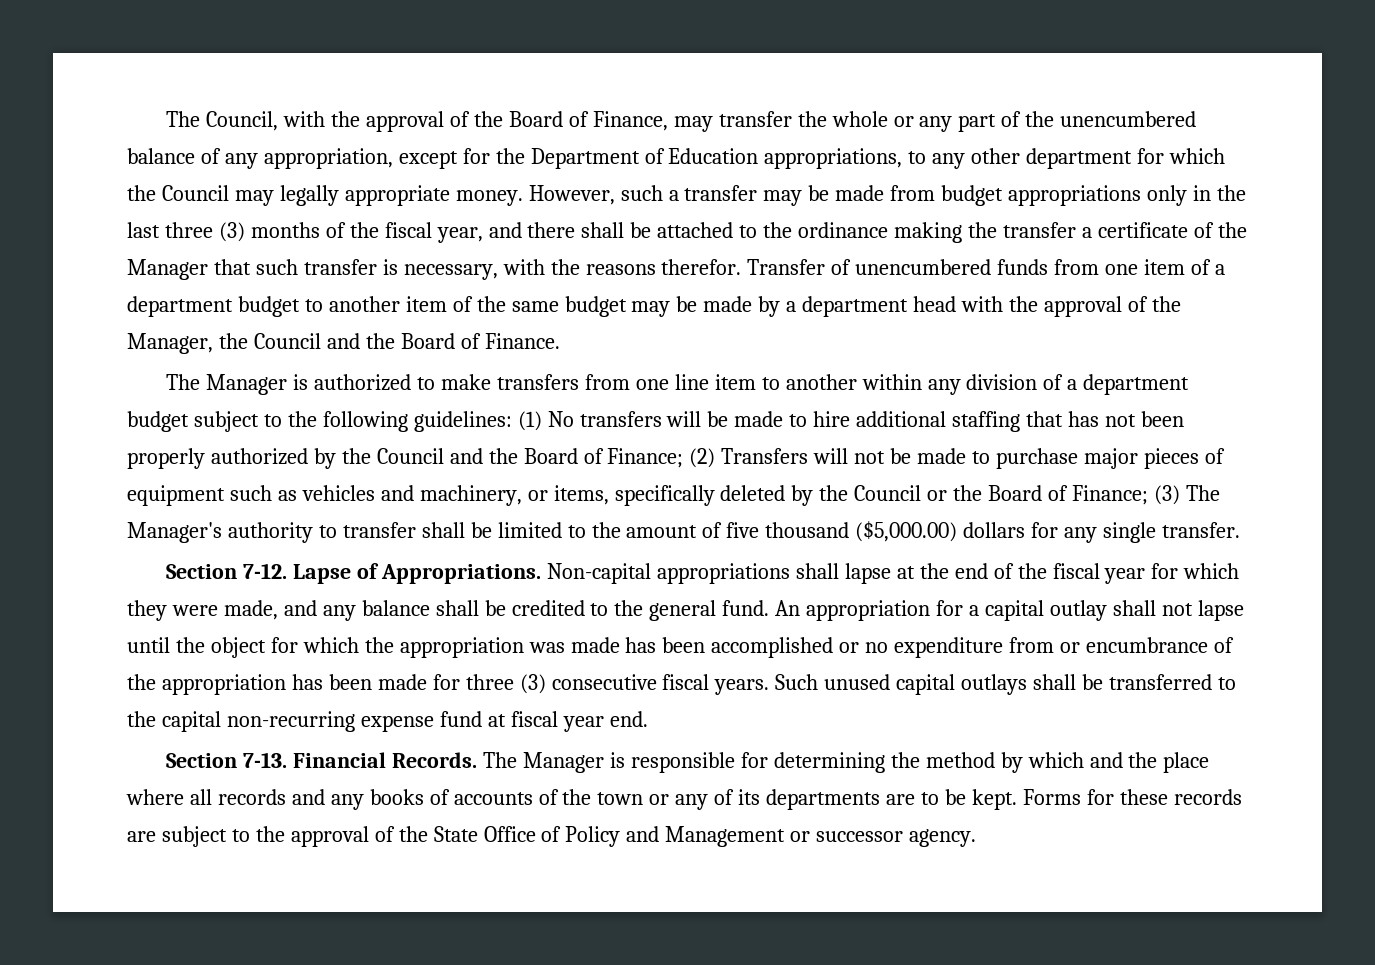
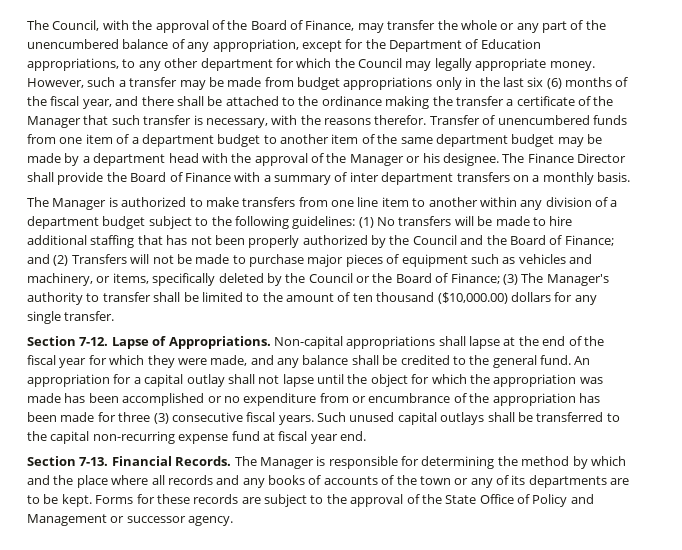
[164,222,245,242] three (3) -> [527,77,562,89] six (6)
(559, 306) none -> [435,134,508,147] department
[127,333,560,354] Manager, the Council and the Board of Finance. -> [349,153,626,166] [27,172,630,185] Manager or his designee. The Finance Director shall provide the Board of Finance with a summary of inter department transfers on a monthly basis.
(684, 458) none -> [27,254,50,264] and
[726,521,958,542] five thousand ($5,000.00) -> [352,292,508,304] ten thousand ($10,000.00)

